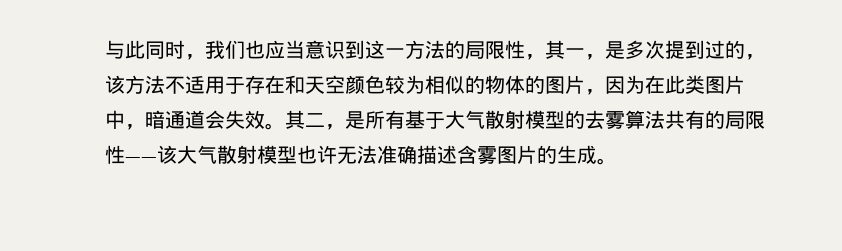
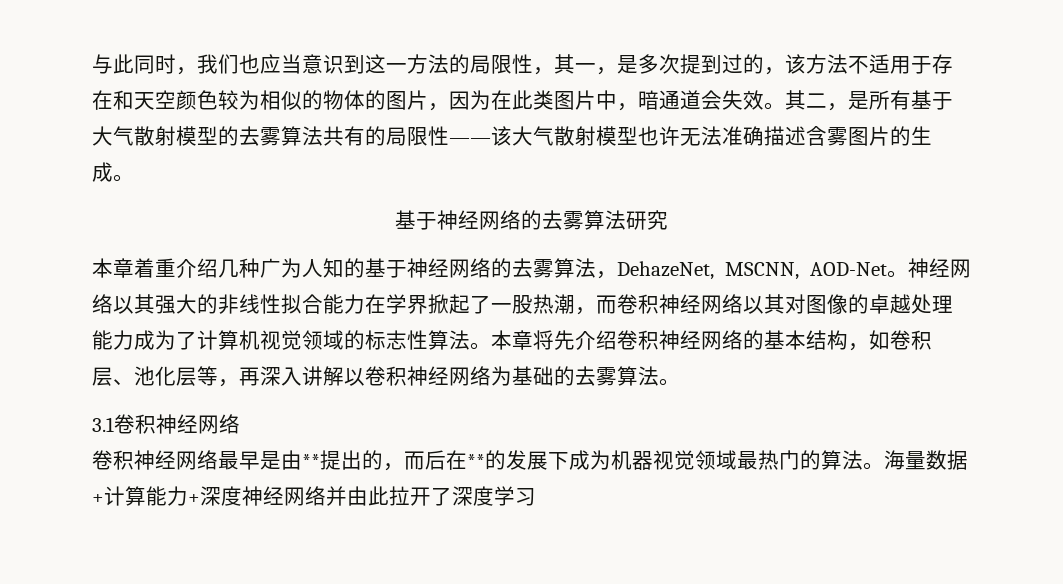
(617, 161) none -> [395,210,668,230] [92,258,971,280] [92,294,953,315] [92,330,932,351] [92,366,680,387] [92,414,240,434] [92,450,968,471] [92,486,536,506] // 基于神经网络的去雾算法研究 // 本章着重介绍几种广为人知的基于神经网络的去雾算法，DehazeNet, MSCNN, AOD-Net。神经网络以其强大的非线性拟合能力在学界掀起了一股热潮，而卷积神经网络以其对图像的卓越处理能力成为了计算机视觉领域的标志性算法。本章将先介绍卷积神经网络的基本结构，如卷积层、池化层等，再深入讲解以卷积神经网络为基础的去雾算法。 // 3.1卷积神经网络 // 卷积神经网络最早是由**提出的，而后在**的发展下成为机器视觉领域最热门的算法。海量数据+计算能力+深度神经网络并由此拉开了深度学习

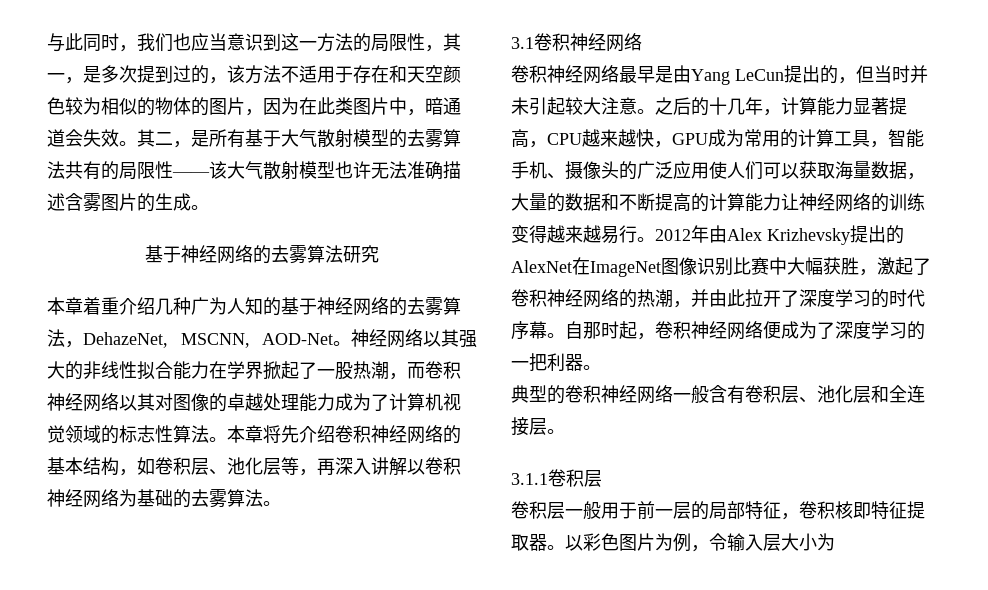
[302,450,968,471] [92,486,326,506] **提出的，而后在**的发展下成为机器视觉领域最热门的算法。海量数据+计算能力+深度神经网络 -> [691,65,928,85] [511,97,907,116] [511,129,924,148] [511,161,925,180] [511,193,925,212] [511,225,904,245] [511,257,931,277] [511,289,691,308] Yang LeCun提出的，但当时并未引起较大注意。之后的十几年，计算能力显著提高，CPU越来越快，GPU成为常用的计算工具，智能手机、摄像头的广泛应用使人们可以获取海量数据，大量的数据和不断提高的计算能力让神经网络的训练变得越来越易行。2012年由Alex Krizhevsky提出的AlexNet在ImageNet图像识别比赛中大幅获胜，激起了卷积神经网络的热潮，
(536, 497) none -> [871,289,925,308] [511,321,925,340] [511,353,601,372] [511,385,925,404] [511,417,565,436] [511,469,602,487] [511,501,925,520] [511,533,835,552] 的时代序幕。自那时起，卷积神经网络便成为了深度学习的一把利器。 // 典型的卷积神经网络一般含有卷积层、池化层和全连接层。 // 3.1.1卷积层 // 卷积层一般用于前一层的局部特征，卷积核即特征提取器。以彩色图片为例，令输入层大小为

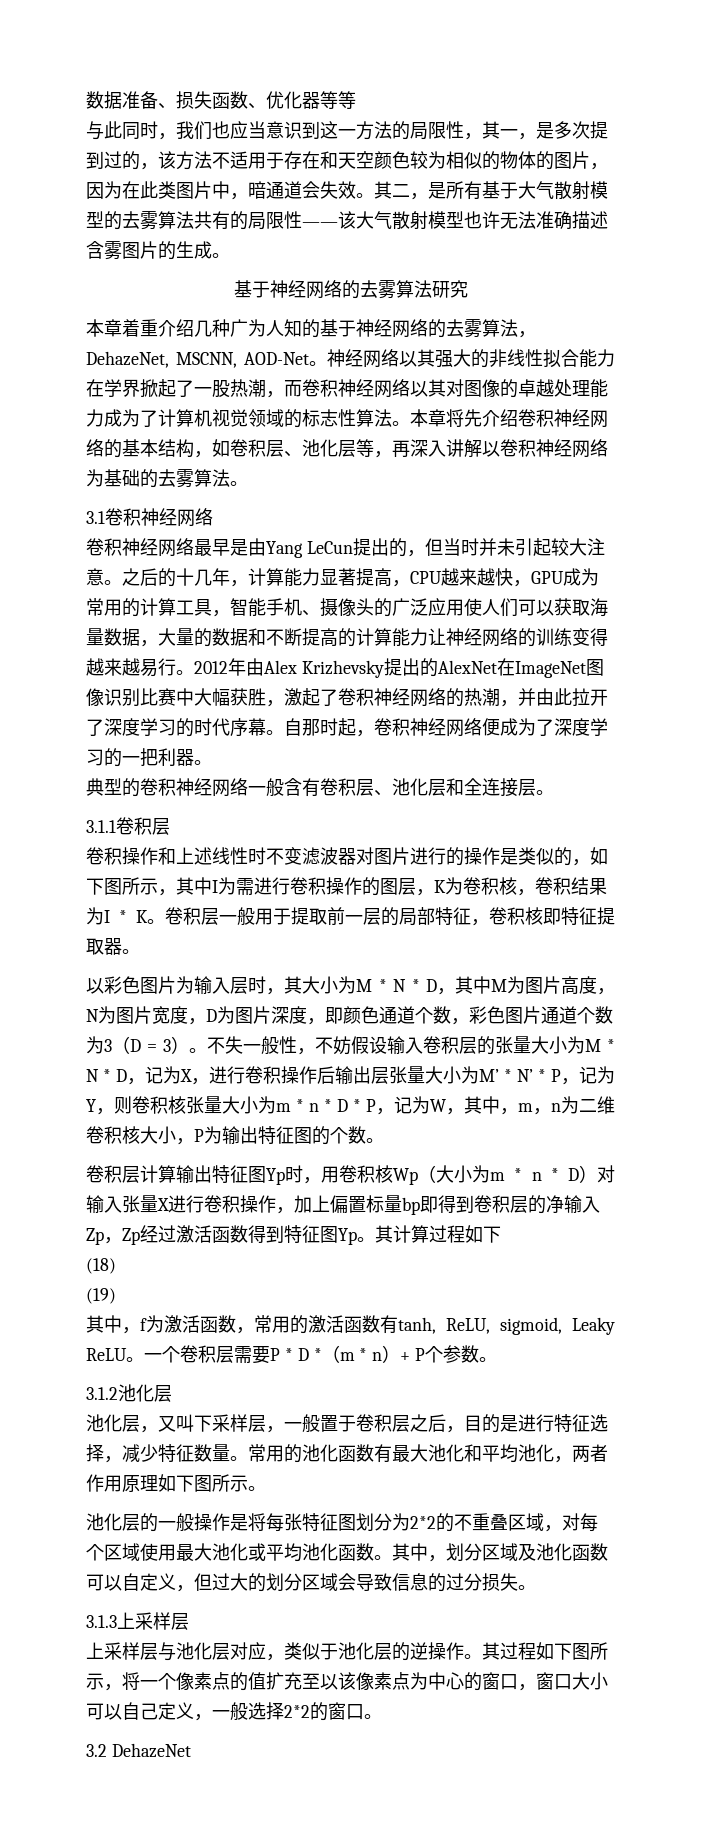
(47, 42) none -> [86,91,356,109] 数据准备、损失函数、优化器等等 //
(547, 510) none -> [122,847,608,866] [86,877,607,896] [86,907,201,925] 操作和上述线性时不变滤波器对图片进行的操作是类似的，如下图所示，其中I为需进行卷积操作的图层，K为卷积核，卷积结果为I * K。卷积
(637, 510) none -> [291,907,327,925] 提取
(565, 547) none -> (140, 951) //
[673,533,835,552] 例，令输入层大小为 -> [194,976,615,995] [86,1006,613,1025] [86,1036,615,1055] [86,1066,615,1085] [86,1096,615,1115] [86,1126,384,1145] [86,1165,615,1185] [86,1195,600,1215] [86,1225,501,1245] [86,1258,116,1274] [86,1288,116,1304] [86,1315,615,1335] [86,1345,498,1364] [86,1384,172,1402] [86,1414,608,1433] [86,1444,608,1463] [86,1474,266,1492] [86,1513,598,1532] [86,1543,608,1562] [86,1573,536,1592] [86,1612,189,1630] [86,1642,608,1661] [86,1672,608,1691] [86,1702,382,1721] [86,1743,191,1758] 输入层时，其大小为M * N * D，其中M为图片高度，N为图片宽度，D为图片深度，即颜色通道个数，彩色图片通道个数为3（D = 3）。不失一般性，不妨假设输入卷积层的张量大小为M * N * D，记为X，进行卷积操作后输出层张量大小为M’ * N’ * P，记为Y，则卷积核张量大小为m * n * D * P，记为W，其中，m，n为二维卷积核大小，P为输出特征图的个数。 // 卷积层计算输出特征图Yp时，用卷积核Wp（大小为m * n * D）对输入张量X进行卷积操作，加上偏置标量bp即得到卷积层的净输入Zp，Zp经过激活函数得到特征图Yp。其计算过程如下 // (18) // (19) // 其中，f为激活函数，常用的激活函数有tanh, ReLU, sigmoid, Leaky ReLU。一个卷积层需要P * D *（m * n）+ P个参数。 // 3.1.2池化层 // 池化层，又叫下采样层，一般置于卷积层之后，目的是进行特征选择，减少特征数量。常用的池化函数有最大池化和平均池化，两者作用原理如下图所示。 // 池化层的一般操作是将每张特征图划分为2*2的不重叠区域，对每个区域使用最大池化或平均池化函数。其中，划分区域及池化函数可以自定义，但过大的划分区域会导致信息的过分损失。 // 3.1.3上采样层 // 上采样层与池化层对应，类似于池化层的逆操作。其过程如下图所示，将一个像素点的值扩充至以该像素点为中心的窗口，窗口大小可以自己定义，一般选择2*2的窗口。 // 3.2 DehazeNet

